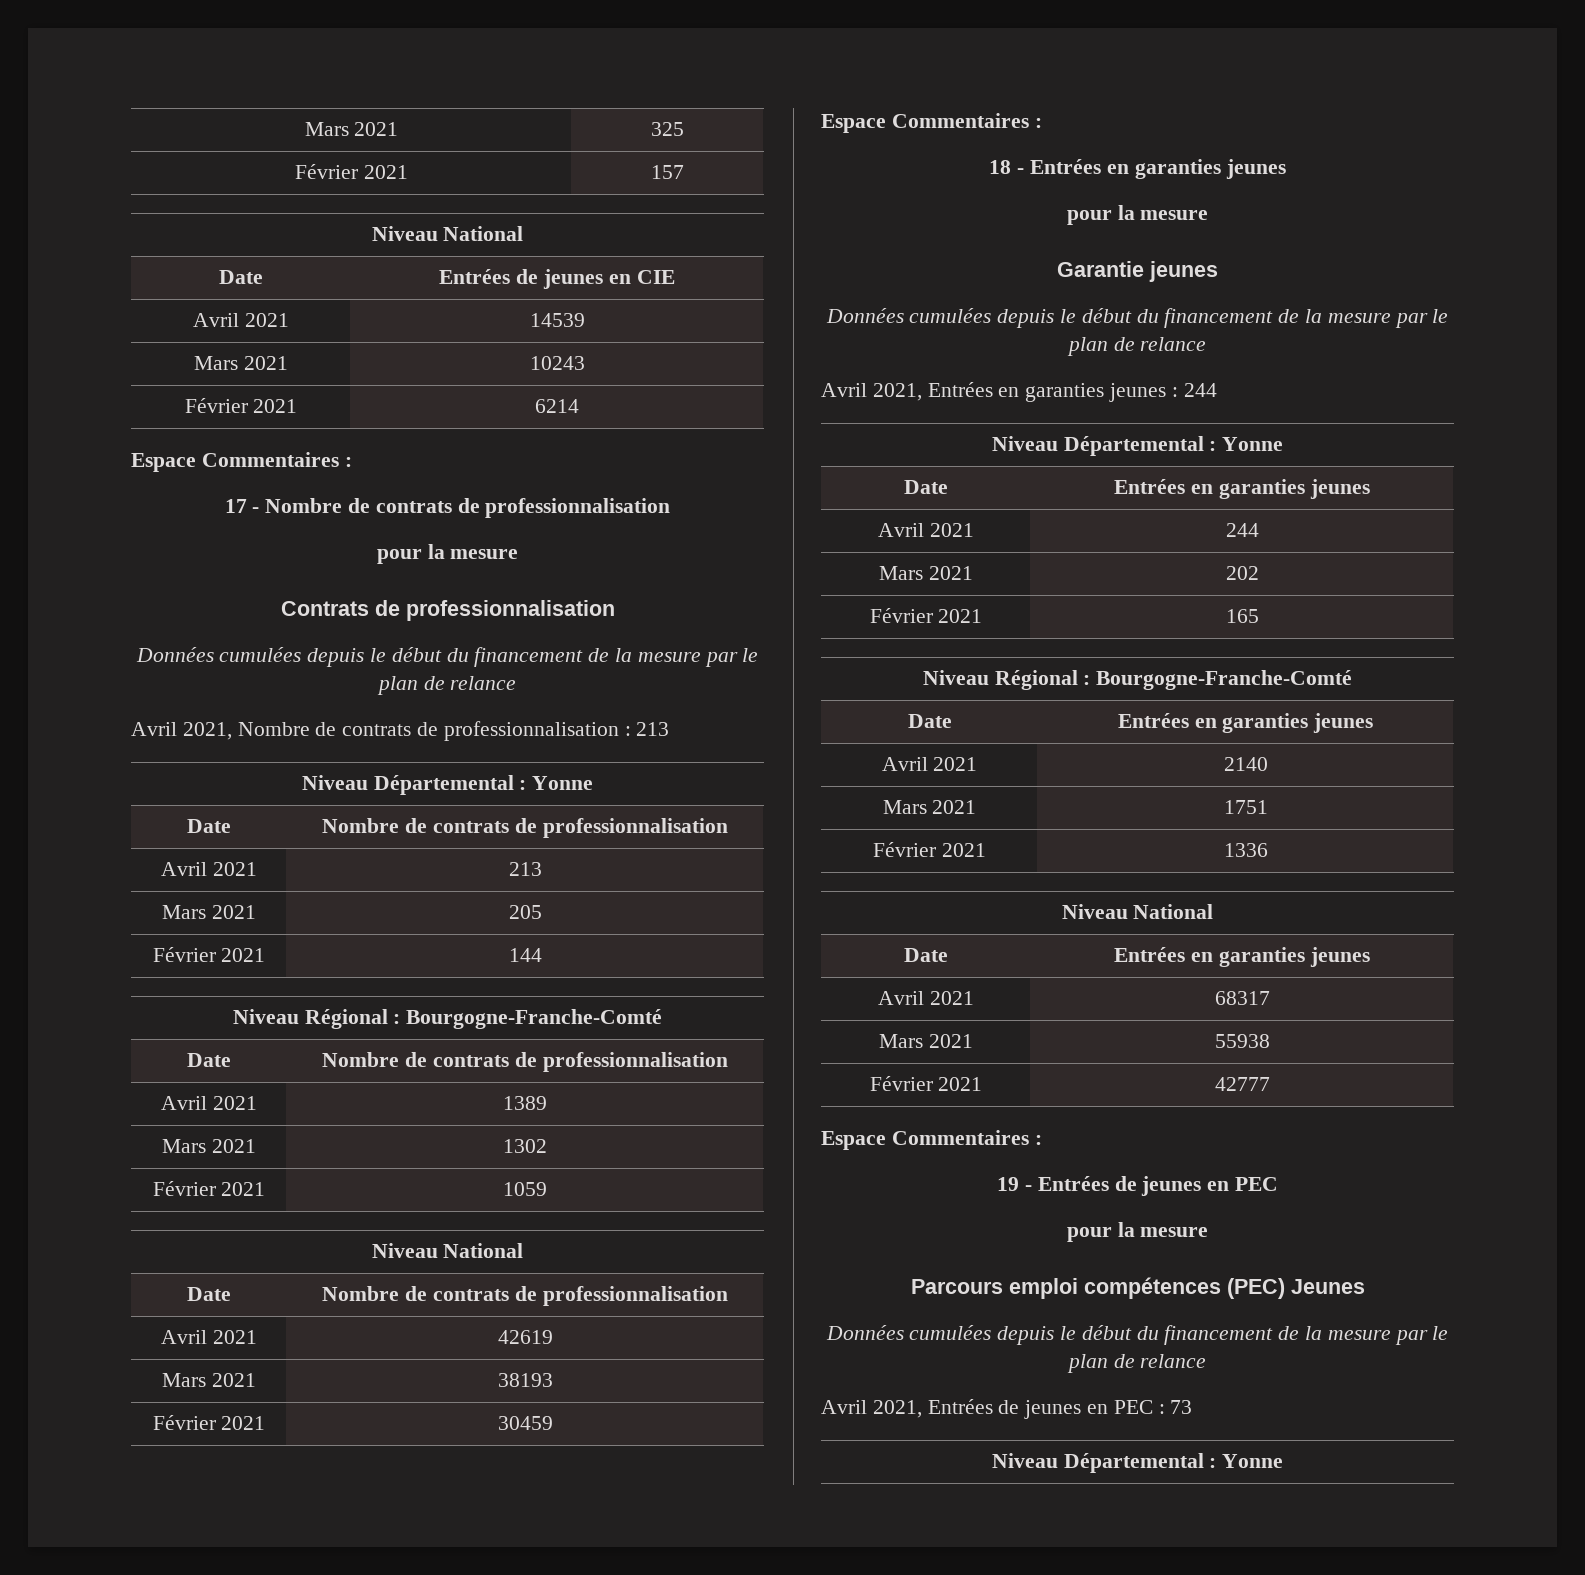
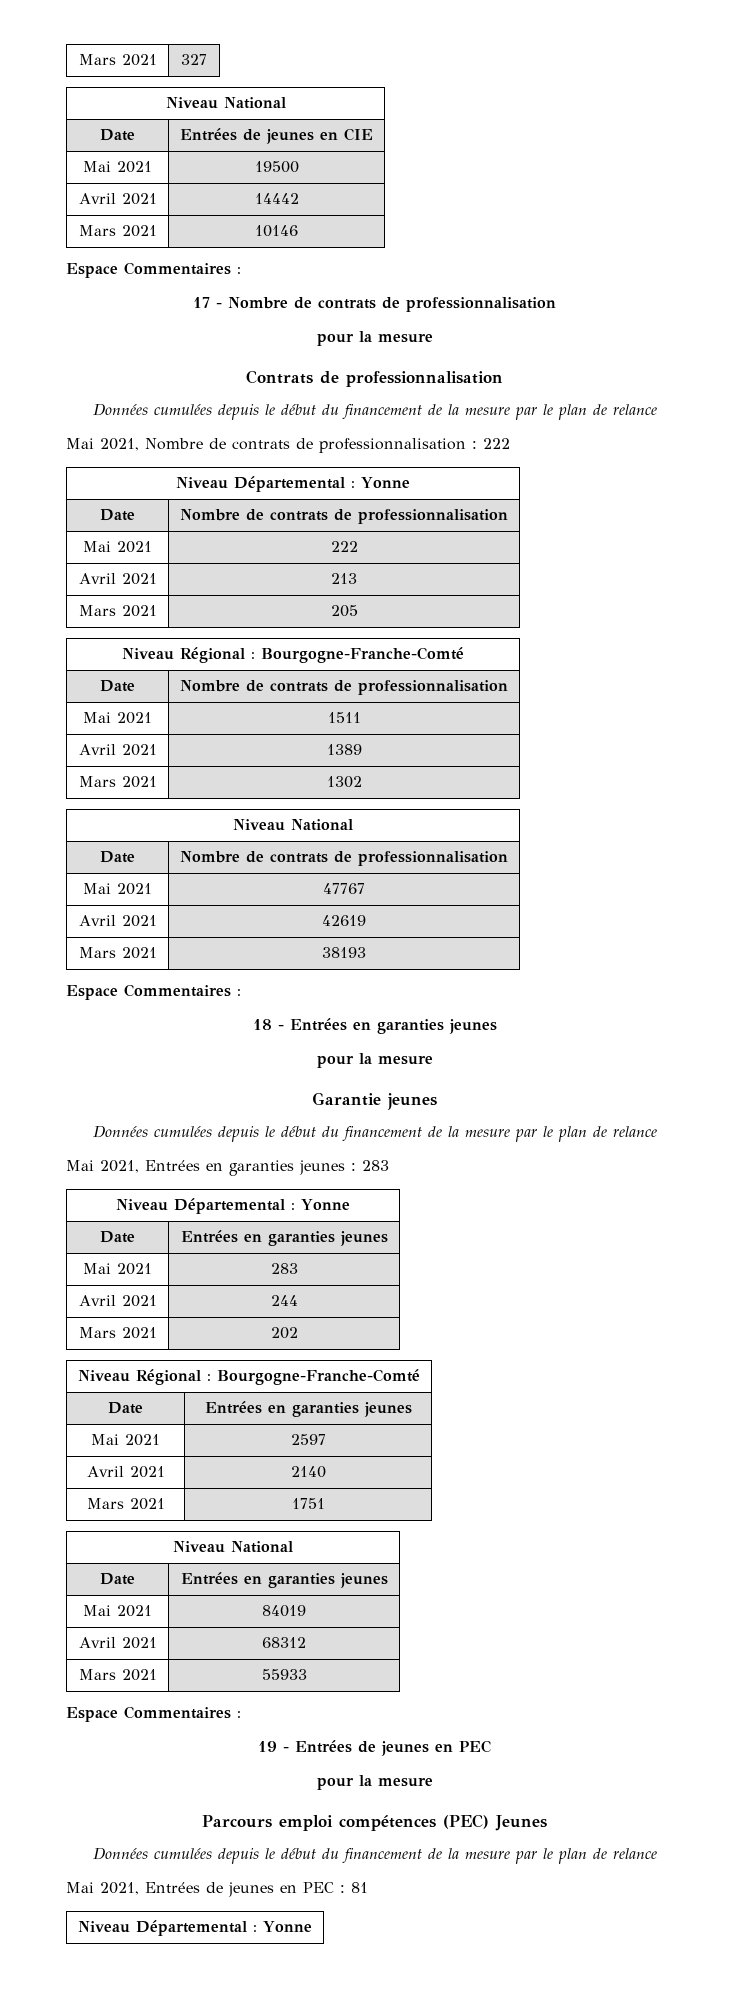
[304,122,399,136] [651,122,684,136] [295,164,408,179] [651,165,684,179] Mars 2021 | 325 // Février 2021 | 157 -> [78,54,157,66] [181,54,207,65] Mars 2021 | 327
[193,313,289,327] [529,313,585,327] [194,356,288,370] [529,356,585,370] [184,398,298,413] [535,399,579,413] // Avril 2021 | 14539 // Mars 2021 | 10243 // Février 2021 | 6214 -> [83,161,152,173] [254,161,299,173] [78,193,157,205] [254,193,299,204] [78,225,157,237] [255,225,298,237] // Mai 2021 | 19500 // Avril 2021 | 14442 // Mars 2021 | 10146
[131,722,177,736] Avril -> [66,438,94,449] Mai
[636,722,670,736] 213 -> [483,438,510,449] 222
(728, 828) none -> [83,541,152,553] [330,541,358,552] // Mai 2021 | 222
[152,947,266,962] [508,948,542,962] // Février 2021 | 144 -> (358, 611) none
(728, 1062) none -> [83,712,152,724] [327,712,361,723] // Mai 2021 | 1511
[152,1181,266,1196] [503,1182,547,1196] // Février 2021 | 1059 -> (362, 782) none
(728, 1296) none -> [83,883,152,895] [323,883,365,894] // Mai 2021 | 47767
[152,1415,266,1430] [497,1416,553,1430] // Février 2021 | 30459 -> (366, 952) none
[821,383,867,397] Avril -> [66,1160,94,1171] Mai
[1183,383,1217,397] 244 -> [362,1160,389,1171] 283
(1370, 489) none -> [83,1263,152,1275] [270,1263,298,1274] // Mai 2021 | 283
[869,608,983,623] [1225,609,1259,623] // Février 2021 | 165 -> (298, 1333) none
(1374, 723) none -> [91,1434,160,1446] [290,1434,326,1445] // Mai 2021 | 2597
[873,842,986,857] [1223,843,1268,857] // Février 2021 | 1336 -> (325, 1503) none
[878,991,974,1005] [1214,991,1270,1005] [879,1034,973,1048] [1214,1034,1270,1048] [869,1076,983,1091] [1214,1077,1270,1091] // Avril 2021 | 68317 // Mars 2021 | 55938 // Février 2021 | 42777 -> [83,1605,152,1617] [262,1605,306,1617] [78,1637,157,1649] [262,1637,306,1648] [78,1669,157,1681] [261,1669,307,1680] // Mai 2021 | 84019 // Avril 2021 | 68312 // Mars 2021 | 55933
[821,1400,867,1414] Avril -> [66,1882,94,1893] Mai
[1170,1400,1193,1414] 73 -> [351,1882,368,1893] 81

